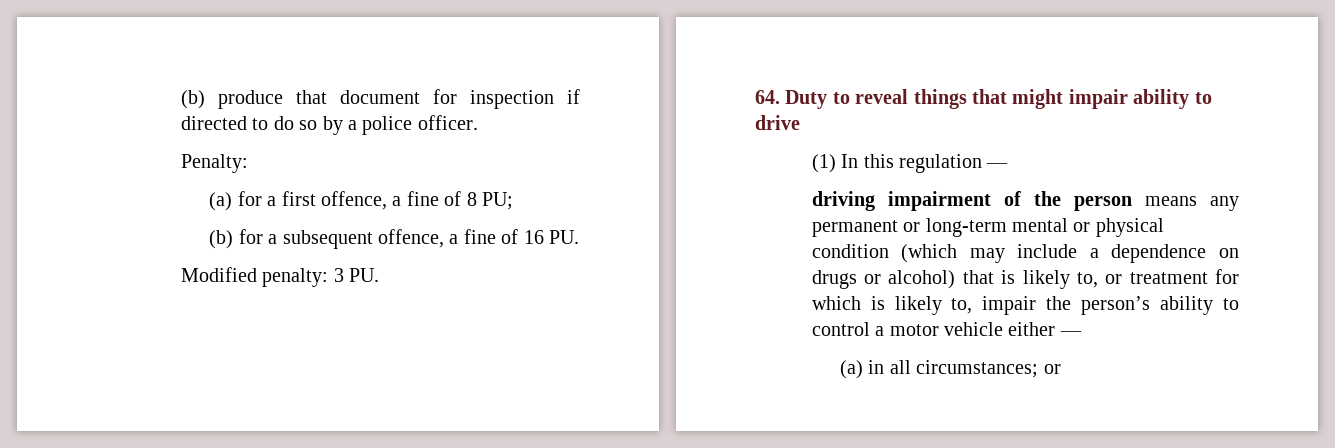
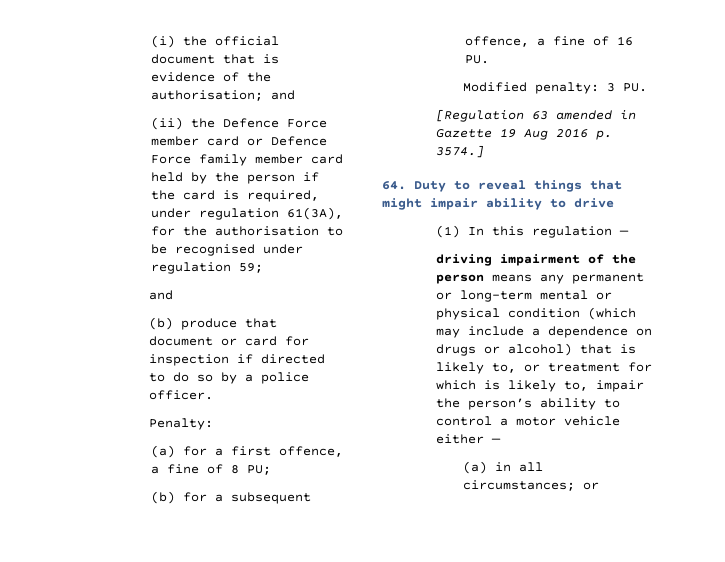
(181, 99) none -> [150,35,279,48] [150,54,279,64] [150,72,271,82] [150,90,295,101] [150,117,327,130] [150,136,327,146] [150,154,343,166] [150,172,319,184] [150,190,319,202] [150,207,343,220] [150,226,343,236] [150,244,303,256] [150,262,263,274] [148,290,173,300] (i) the official document that is evidence of the authorisation; and // (ii) the Defence Force member card or Defence Force family member card held by the person if the card is required, under regulation 61(3A), for the authorisation to be recognised under regulation 59; // and //
(421, 97) none -> [220,336,277,346] or card
(380, 275) none -> [435,109,636,122] [435,128,612,140] [435,145,484,158] // [Regulation 63 amended in Gazette 19 Aug 2016 p. 3574.]

